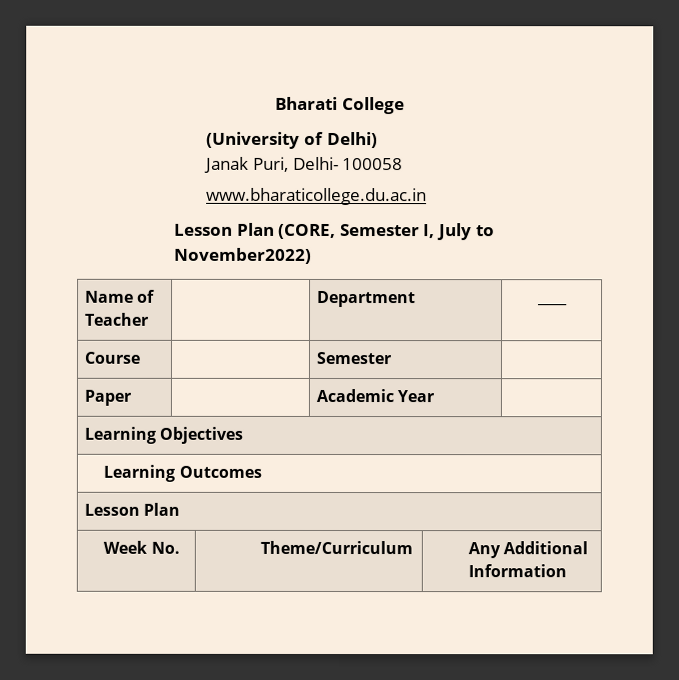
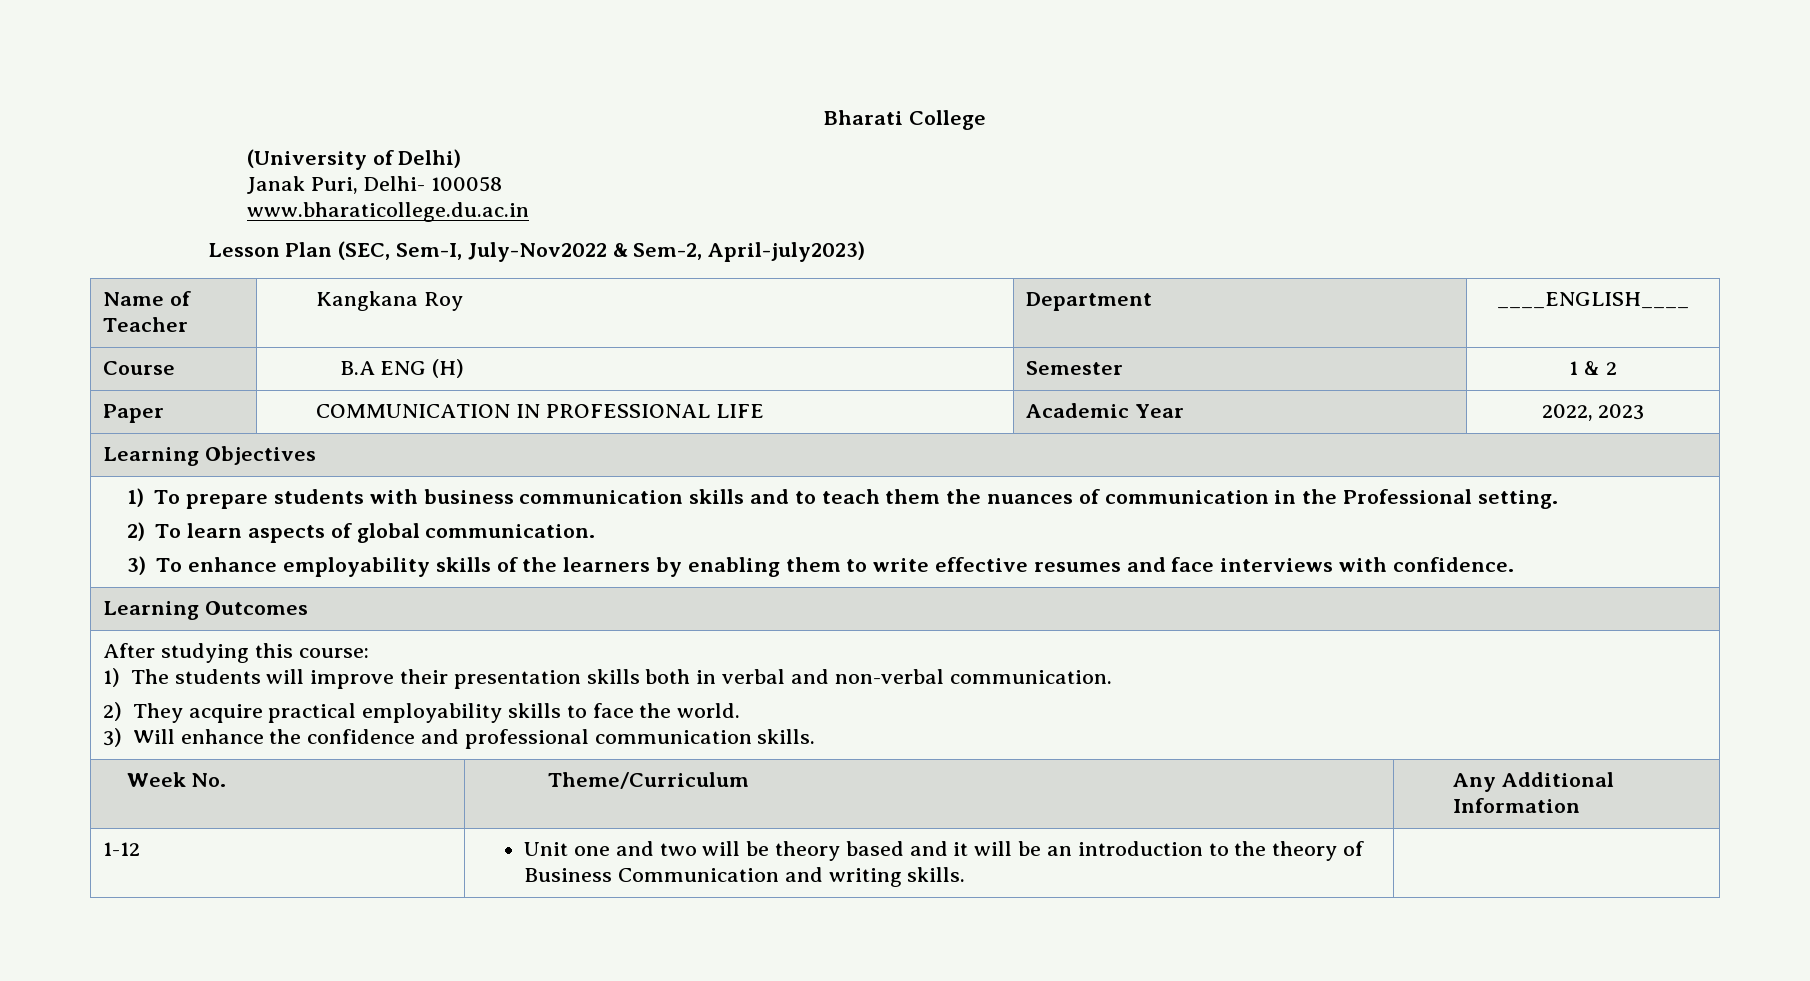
[278,223,495,241] [174,247,313,264] (CORE, Semester I, July to November2022) -> [338,241,866,262] (SEC, Sem-I, July-Nov2022 & Sem-2, April-july2023)
(149, 319) none -> [316,291,463,311] Kangkana Roy
[536,303,568,307] ____ -> [1497,292,1689,309] ____ENGLISH____
[315,351,391,365] [83,389,131,406] | Semester | // Paper | -> [339,359,465,378] [1026,361,1124,375] [1569,361,1617,375] [103,404,165,423] [316,404,764,418] B.A ENG (H) | Semester | 1 & 2 // Paper | COMMUNICATION IN PROFESSIONAL LIFE
(435, 396) none -> [1541,404,1645,421] 2022, 2023
[103,464,262,482] [83,502,181,516] Learning Outcomes // Lesson Plan -> [126,488,1558,509] [126,522,596,543] [126,556,1514,577] [103,601,308,620] [103,643,369,663] [103,668,1112,689] [103,702,741,723] [103,728,816,749] 1) To prepare students with business communication skills and to teach them the nuances of communication in the Professional setting. // 2) To learn aspects of global communication. // 3) To enhance employability skills of the learners by enabling them to write effective resumes and face interviews with confidence. // Learning Outcomes // After studying this course: // 1) The students will improve their presentation skills both in verbal and non-verbal communication. // 2) They acquire practical employability skills to face the world. // 3) Will enhance the confidence and professional communication skills.
(567, 571) none -> [103,842,141,856] [524,841,1364,861] [524,867,966,887] // 1-12 | Unit one and two will be theory based and it will be an introduction to the theory of Business Communication and writing skills. |

